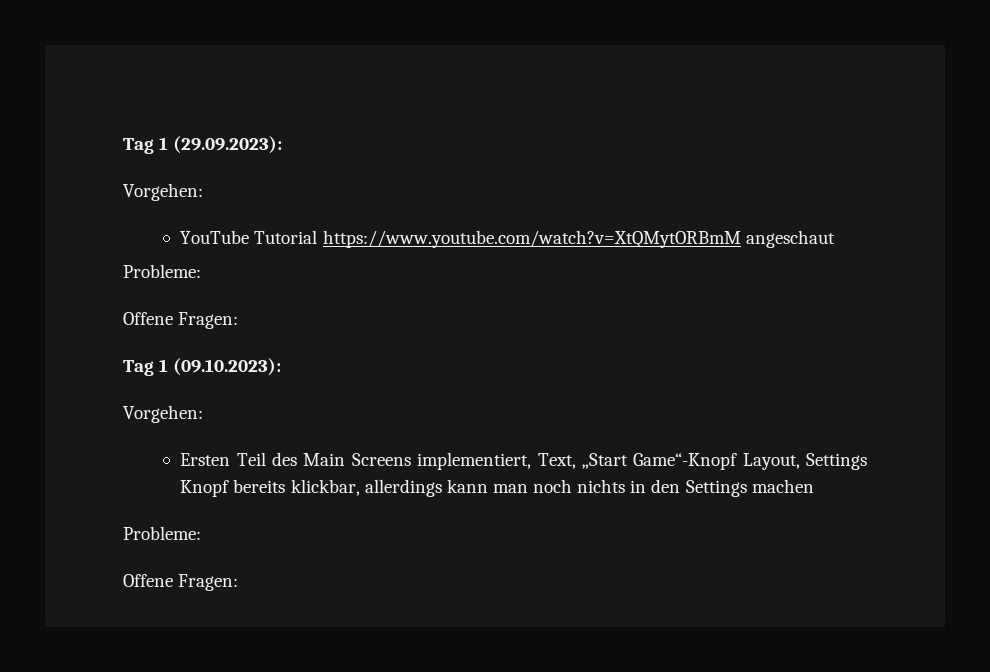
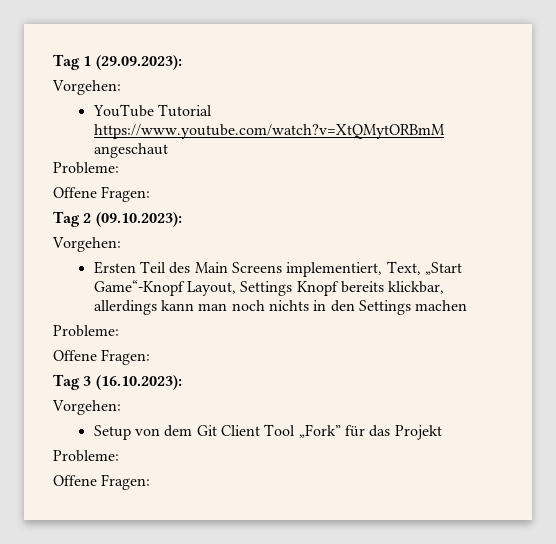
[159,359,169,372] 1 -> [83,213,92,223] 2
(239, 582) none -> [53,374,182,390] [52,400,121,415] [93,424,442,440] [53,450,119,462] [53,474,151,490] // Tag 3 (16.10.2023): // Vorgehen: // Setup von dem Git Client Tool „Fork” für das Projekt // Probleme: // Offene Fragen:

